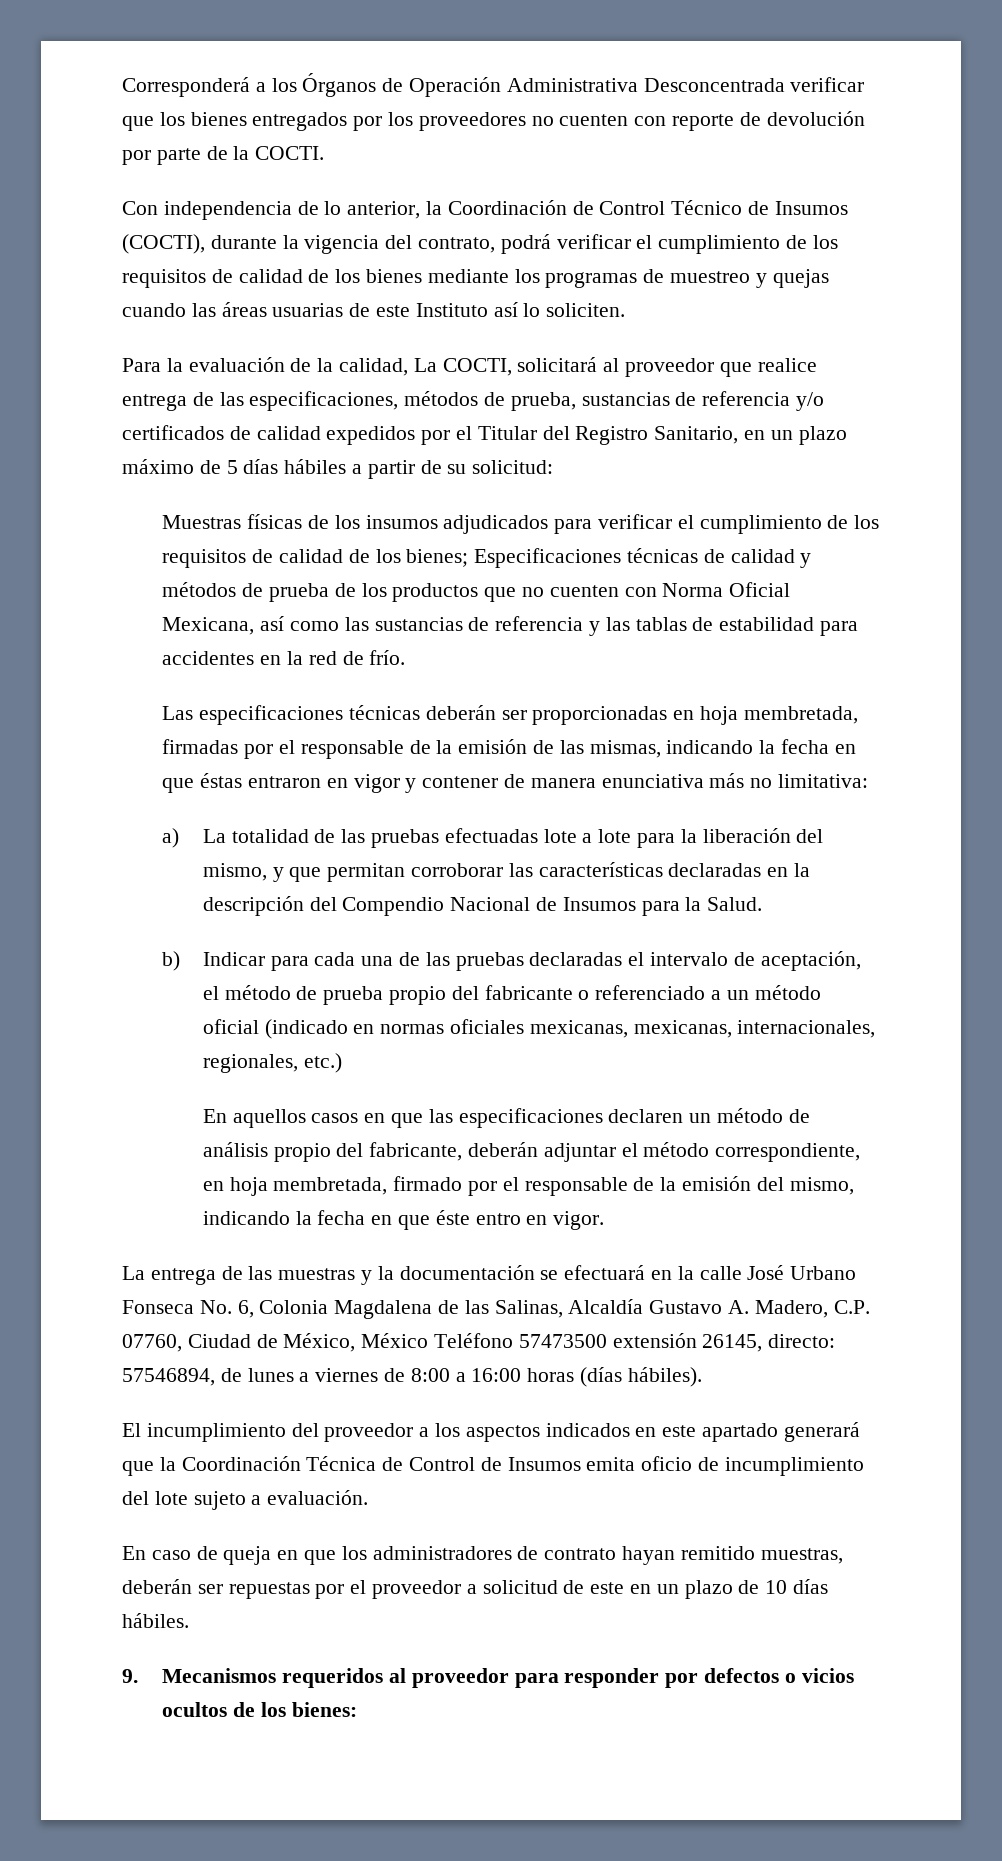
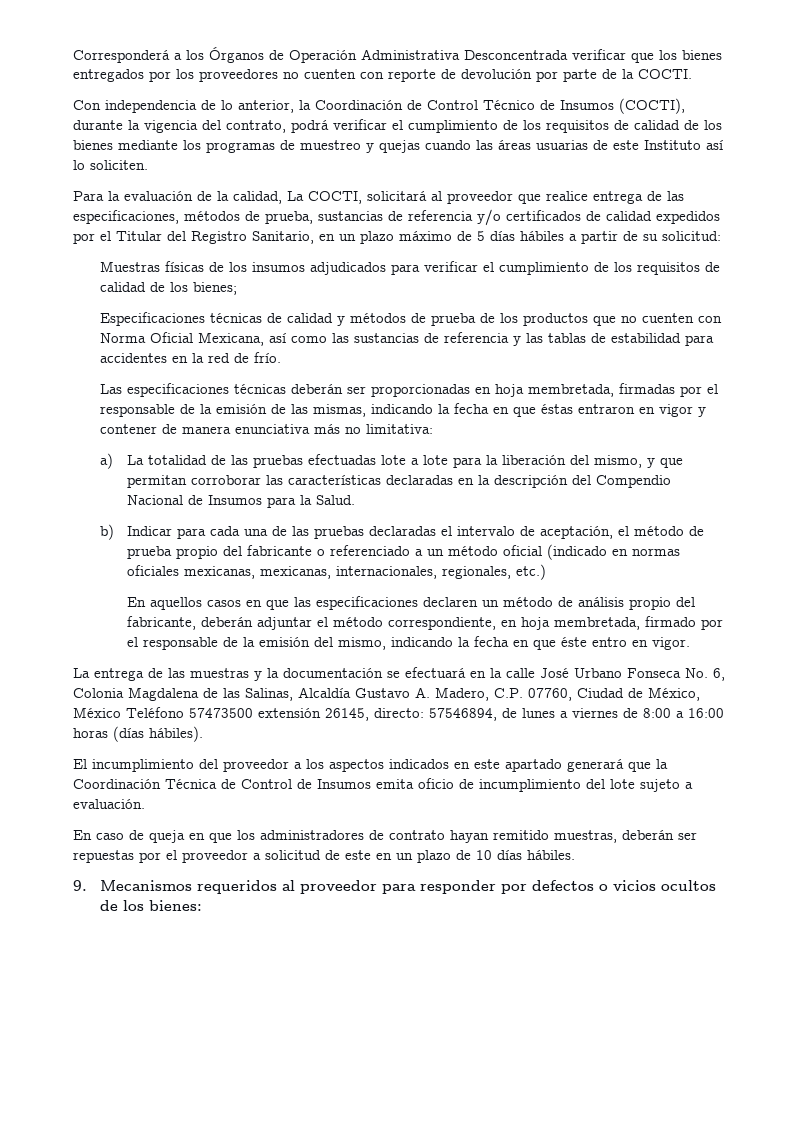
(469, 558) none -> (238, 288) //

